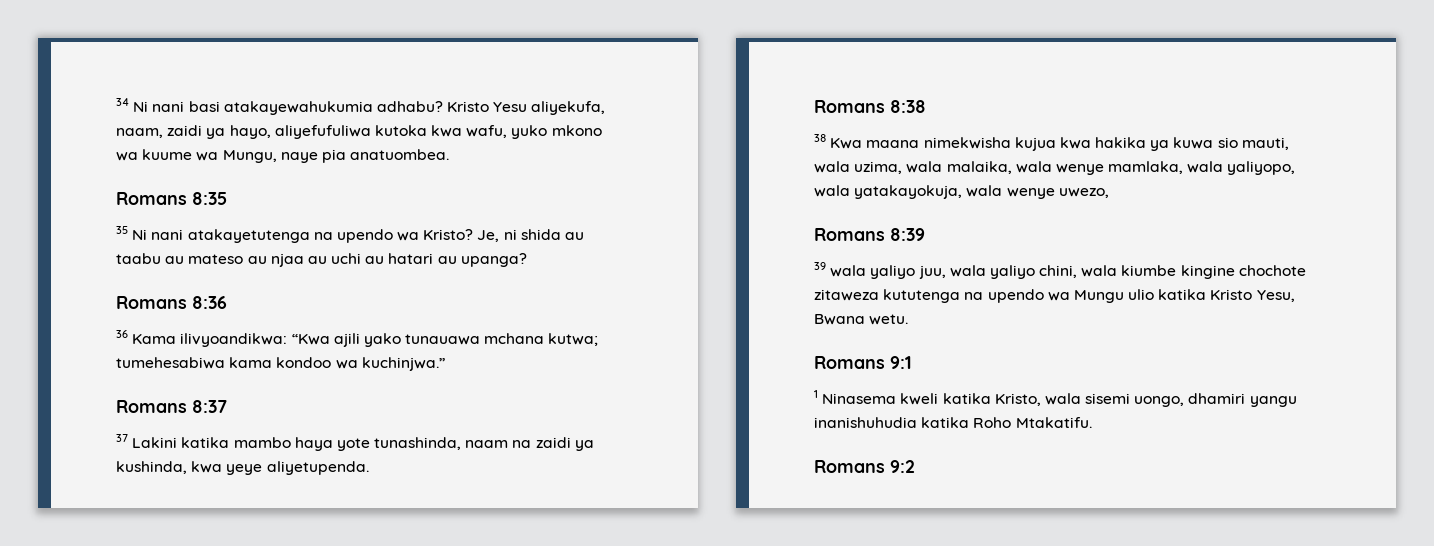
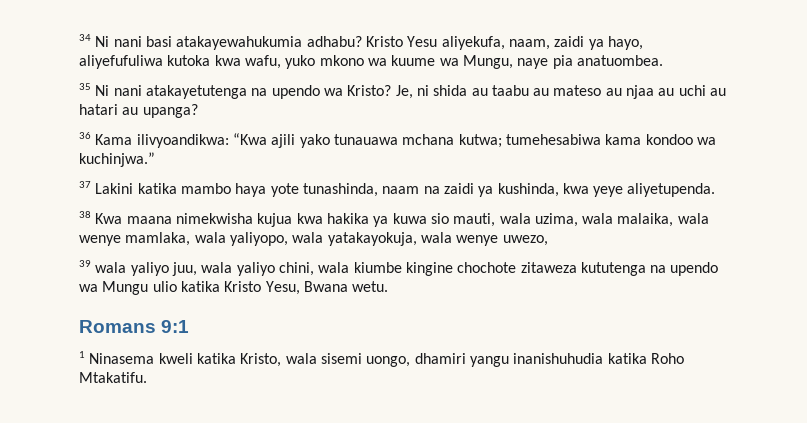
[116,192,227,205] // Romans 8:35 -> (663, 60) none
[116,296,227,309] // Romans 8:36 -> (198, 111) none
[116,400,227,413] // Romans 8:37 -> (155, 159) none
[814,100,926,113] // Romans 8:38 -> (716, 190) none
[814,228,925,241] // Romans 8:39 -> (548, 240) none
[814,460,915,473] // Romans 9:2 -> (147, 377) none

